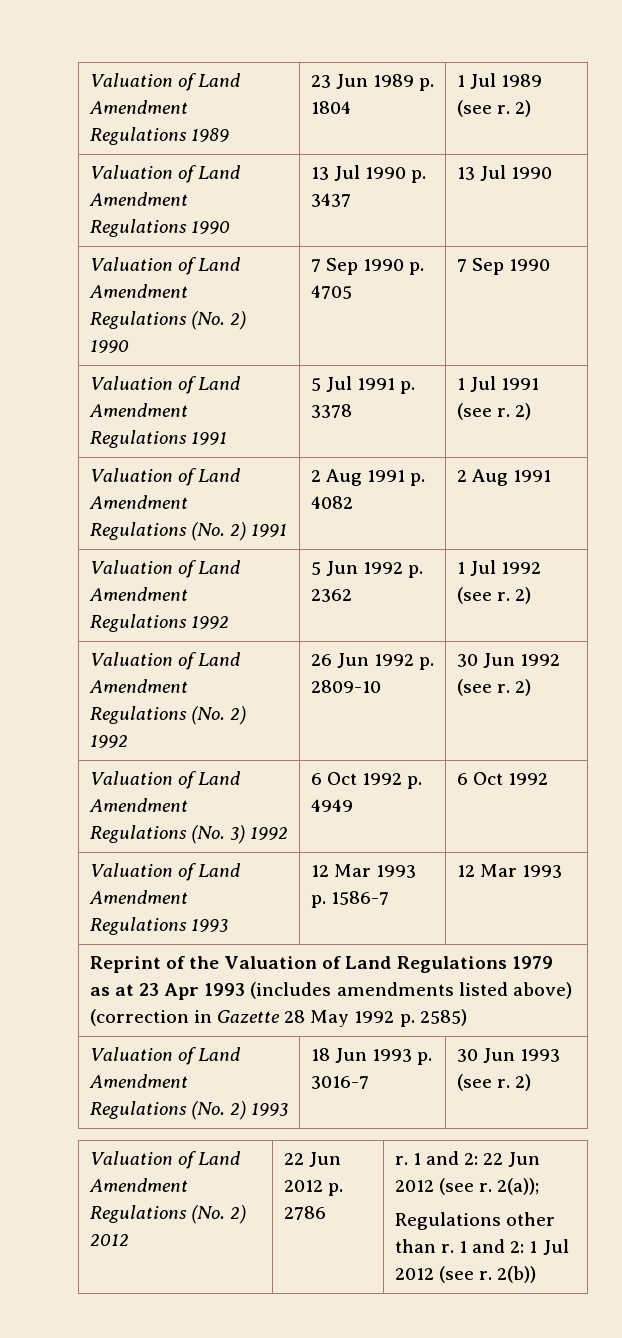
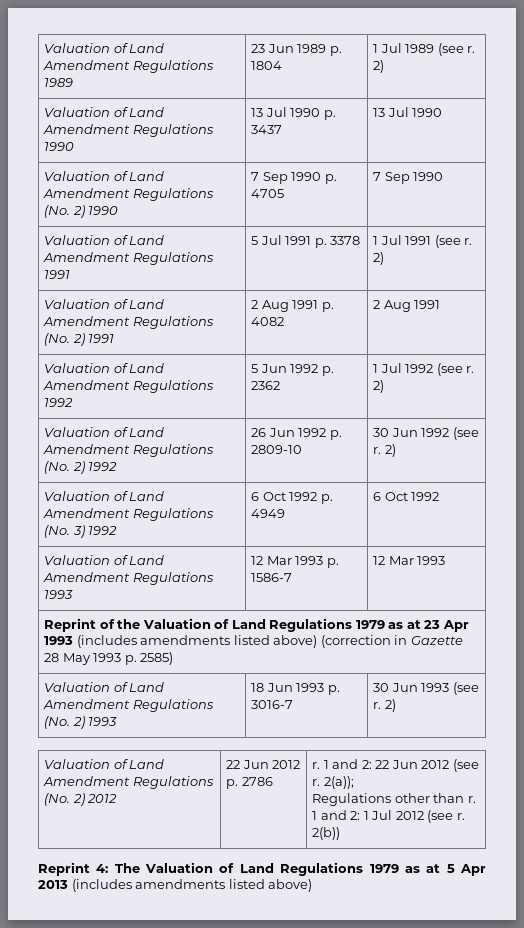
[354,1011,395,1023] 1992 -> [93,653,122,662] 1993
(537, 1274) none -> [38,862,487,876] [38,879,313,892] // Reprint 4: The Valuation of Land Regulations 1979 as at 5 Apr 2013 (includes amendments listed above)

